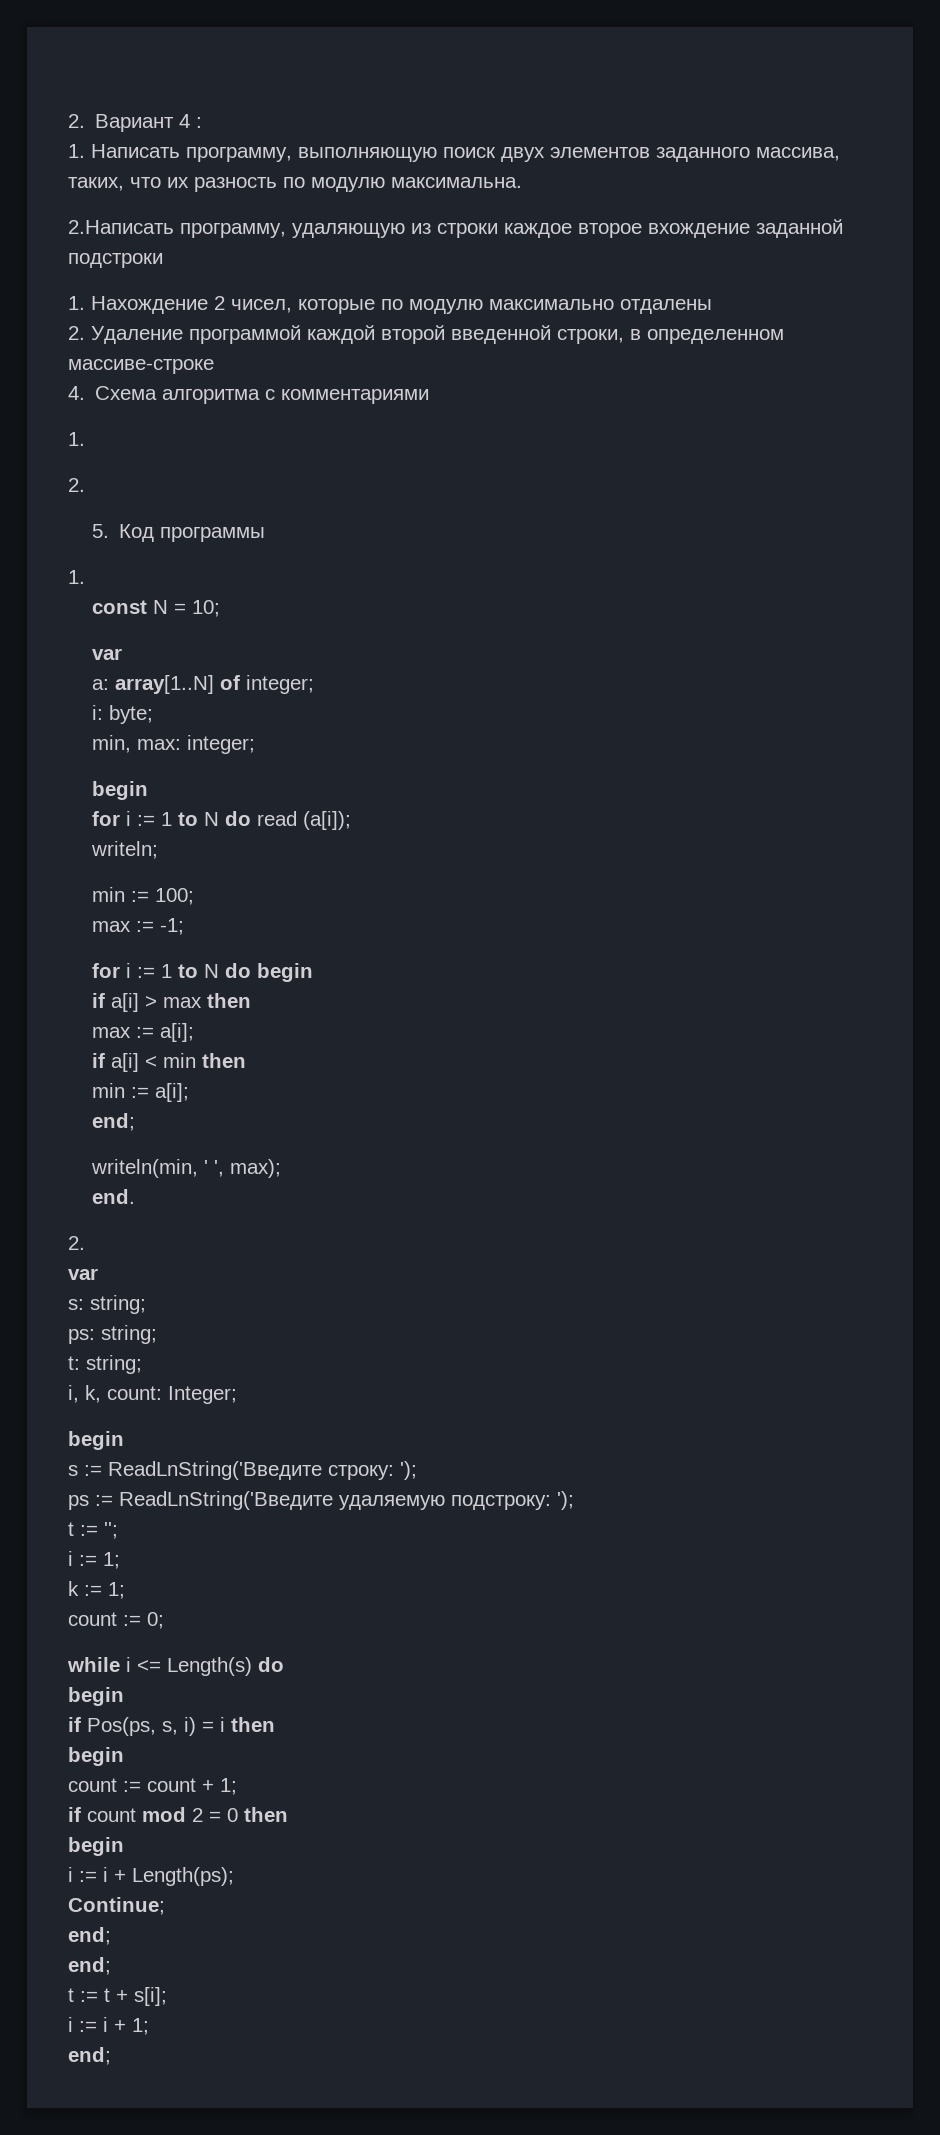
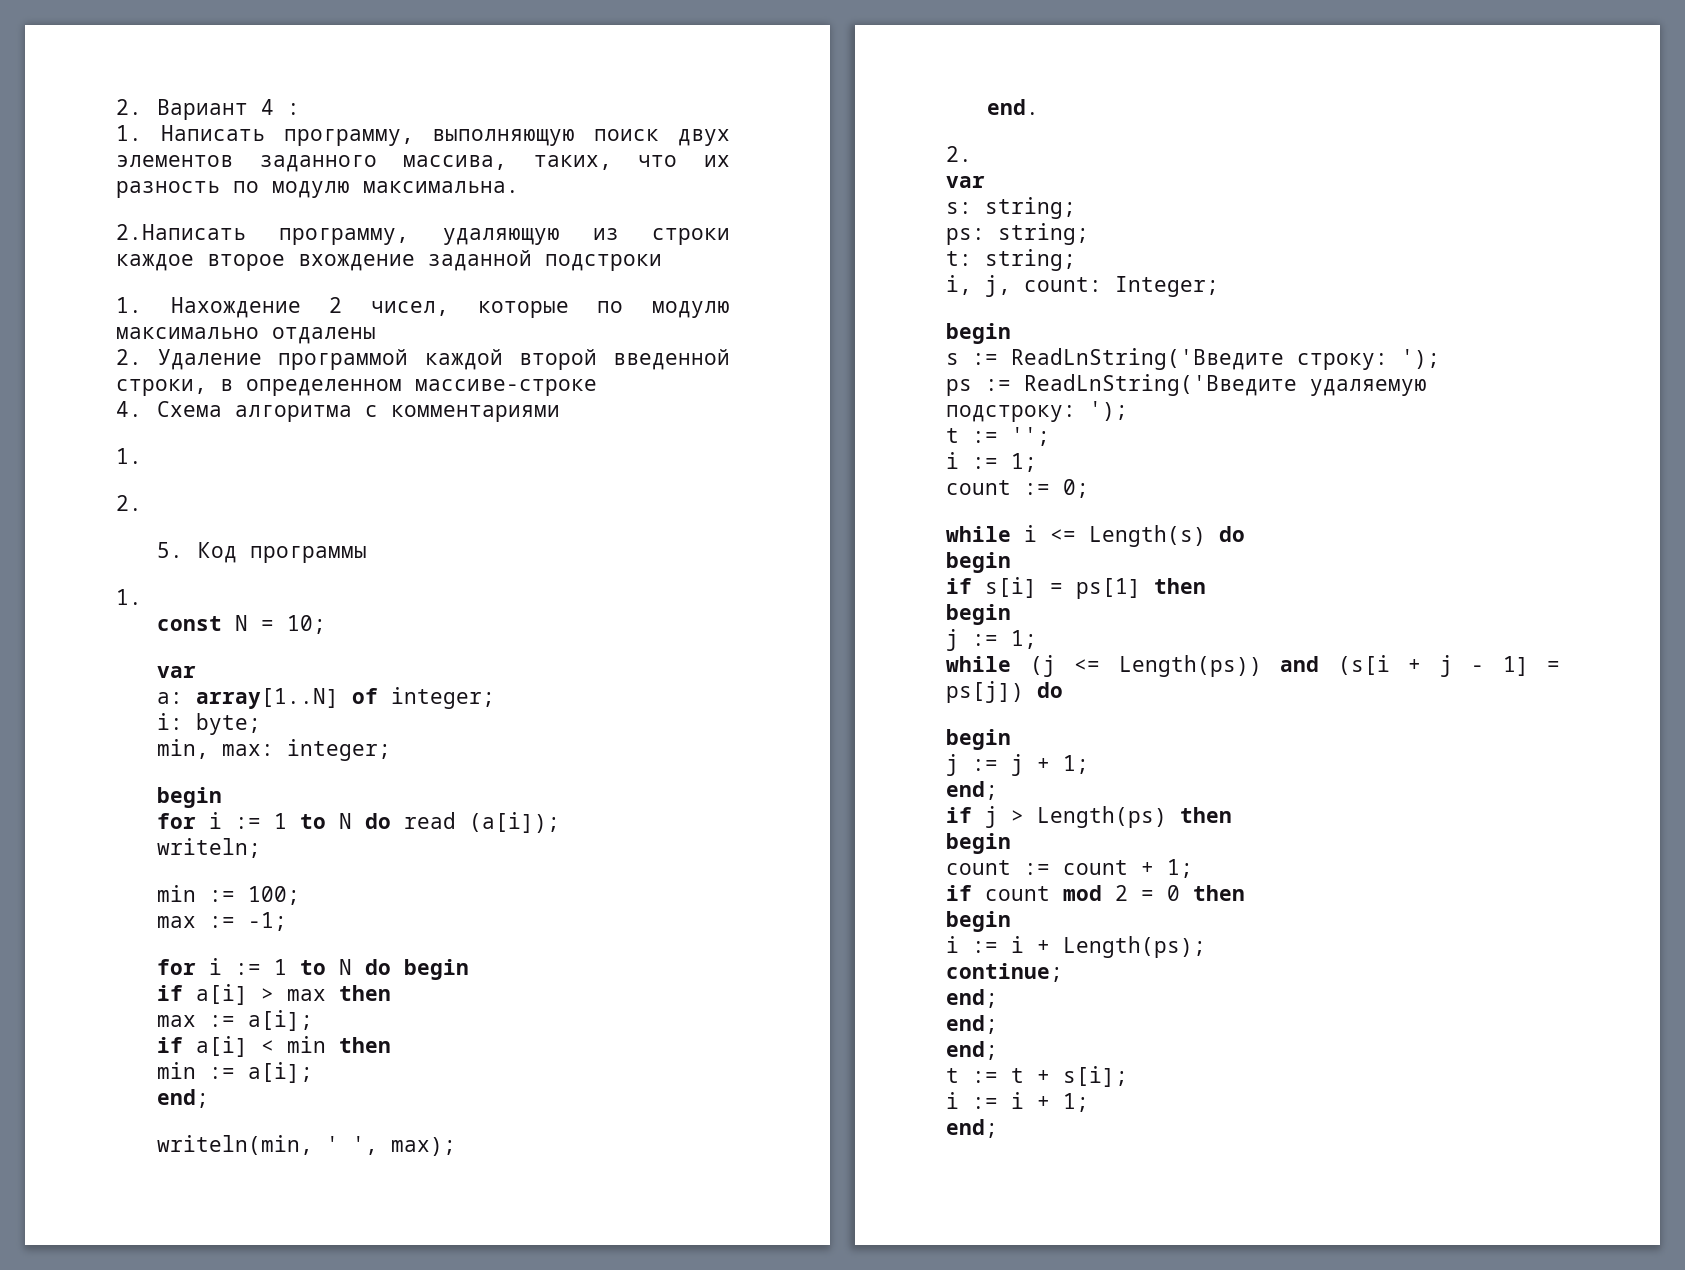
[85,1385,101,1403] k, -> [985,275,1011,297] j,
[68,1581,125,1599] // k := 1; -> (1037, 462) none
[87,1717,225,1736] Pos(ps, s, i) = i -> [985,577,1206,599] [946,604,1011,625] [946,629,1037,651] [946,655,1560,677] [946,681,1063,703] [946,729,1011,750] [946,754,1089,776] [946,781,998,800] [946,806,1167,828] s[i] = ps[1] then // begin // j := 1; // while (j <= Length(ps)) and (s[i + j - 1] = ps[j]) do // begin // j := j + 1; // end; // if j > Length(ps)
[68,1897,165,1915] Continue; -> [946,963,1063,982] [946,989,998,1008] continue; // end;

